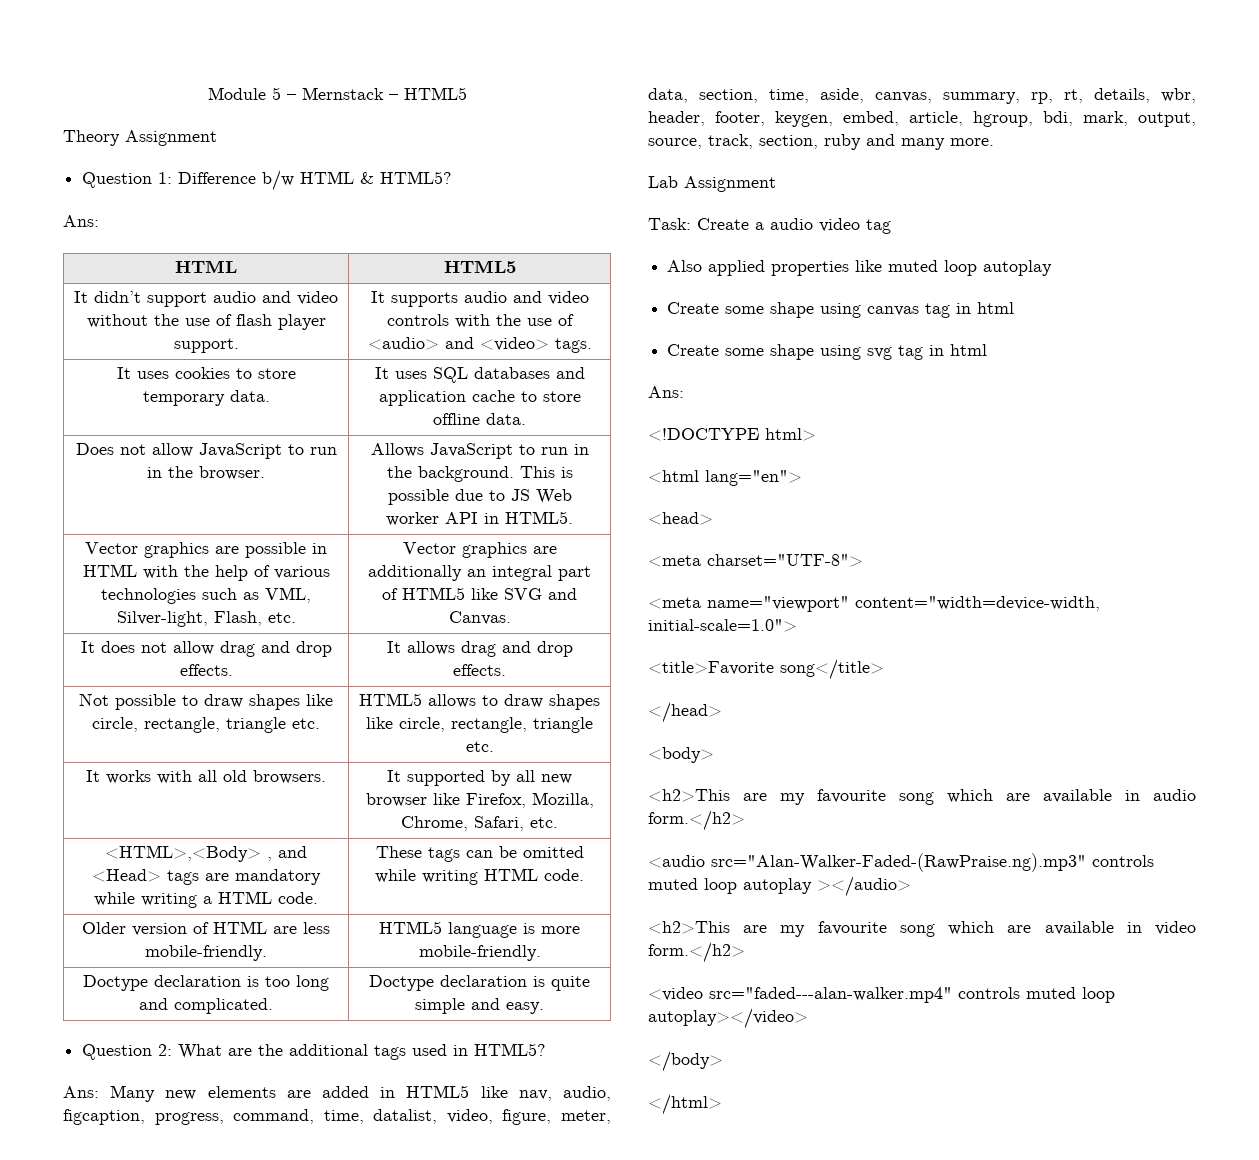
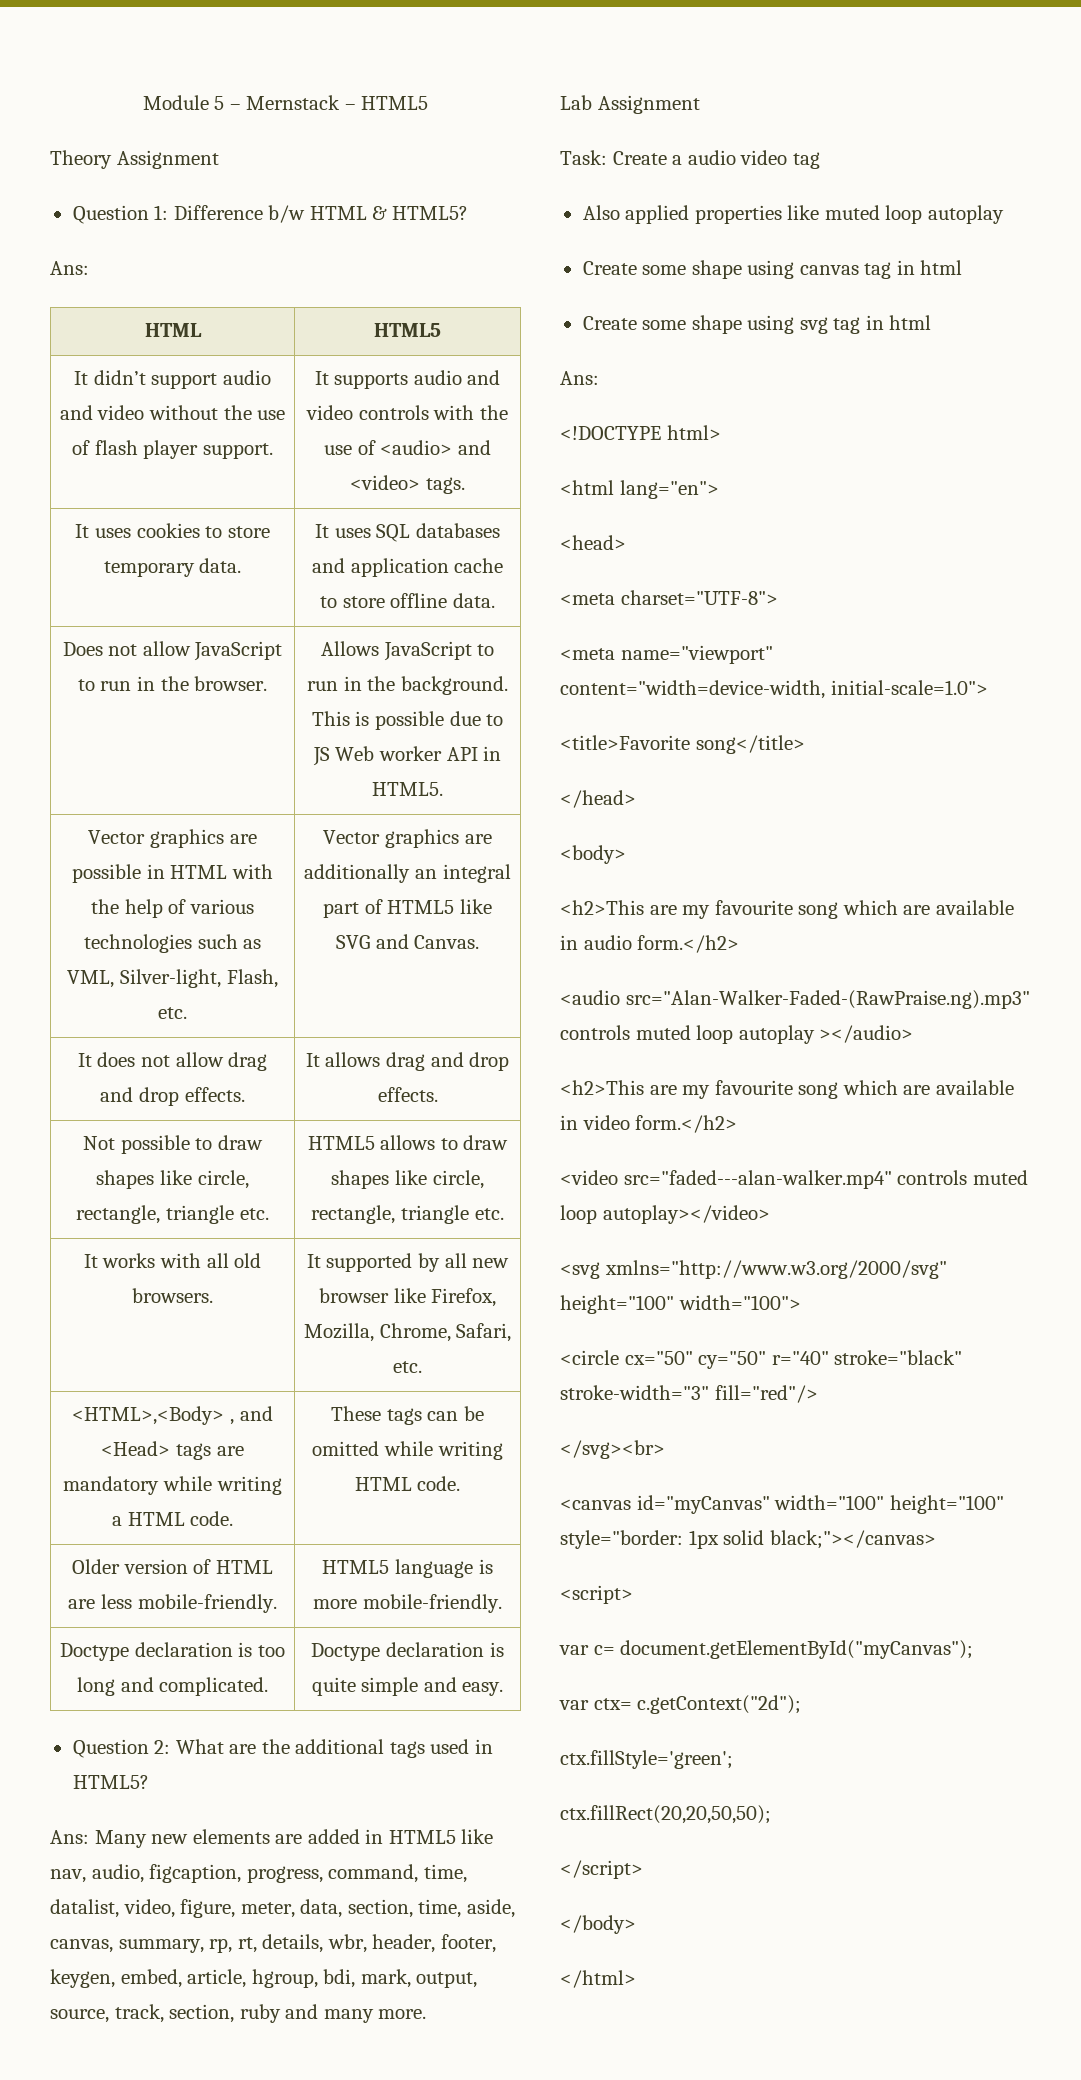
(808, 1018) none -> [560,1260,947,1279] [560,1295,801,1314] [560,1350,963,1369] [560,1385,818,1403] [560,1440,665,1459] [560,1495,1004,1514] [560,1530,936,1549] [560,1585,633,1604] [559,1640,974,1659] [559,1695,802,1714] [560,1750,733,1769] [560,1805,771,1824] [560,1860,643,1879] // <svg xmlns="http://www.w3.org/2000/svg" height="100" width="100"> // <circle cx="50" cy="50" r="40" stroke="black" stroke-width="3" fill="red"/> // </svg><br> // <canvas id="myCanvas" width="100" height="100" style="border: 1px solid black;"></canvas> // <script> // var c= document.getElementById("myCanvas"); // var ctx= c.getContext("2d"); // ctx.fillStyle='green'; // ctx.fillRect(20,20,50,50); // </script>

